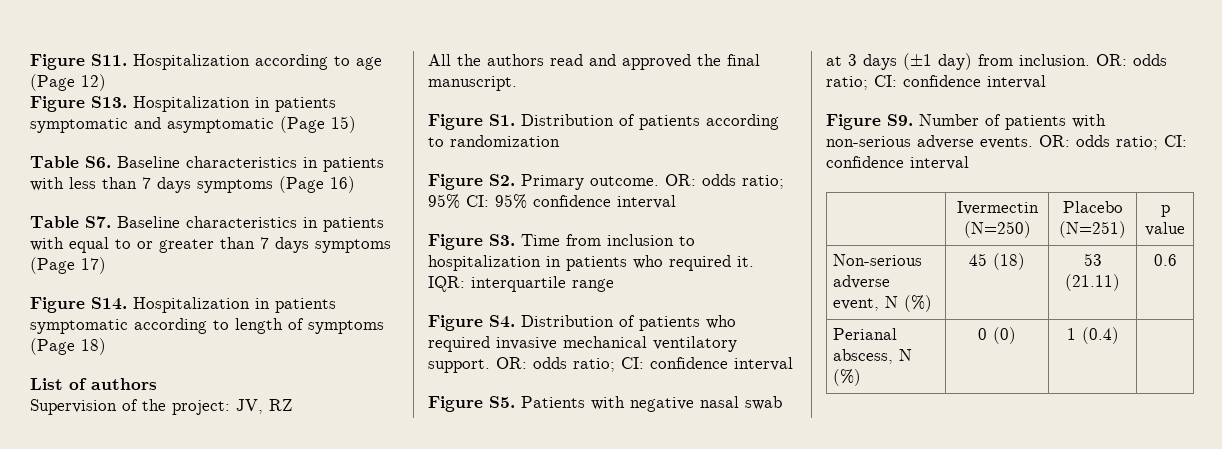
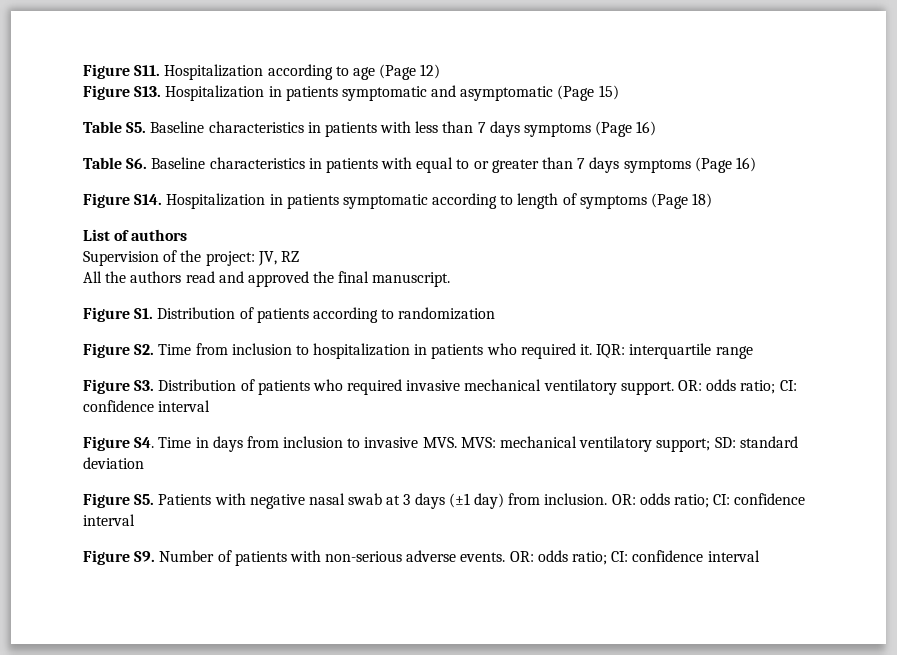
[85,156,111,168] S6. -> [126,122,147,133] S5.
[85,216,111,228] S7. -> [126,158,148,169] S6.
[81,257,106,274] 17) -> [735,157,756,172] 16)
[521,174,784,190] [428,194,676,209] [428,234,515,250] Primary outcome. OR: odds ratio; 95% CI: 95% confidence interval // Figure S3. -> (155, 349) none
[489,315,515,328] S4. -> [134,380,155,391] S3.
(793, 364) none -> [83,436,798,452] [83,457,144,469] // Figure S4. Time in days from inclusion to invasive MVS. MVS: mechanical ventilatory support; SD: standard deviation
[956,201,1039,215] [963,221,1031,238] [1062,201,1123,213] [1059,221,1126,238] [1160,205,1170,217] [1145,222,1185,236] [832,254,922,266] [832,275,890,289] [832,295,932,312] [969,253,1025,270] [1083,253,1102,266] [1065,274,1120,291] [1153,254,1177,266] [832,328,897,340] [832,349,912,364] [832,369,861,386] [978,327,1016,344] [1066,327,1119,344] // | Ivermectin (N=250) | Placebo (N=251) | p value // Non-serious adverse event, N (%) | 45 (18) | 53 (21.11) | 0.6 // Perianal abscess, N (%) | 0 (0) | 1 (0.4) | -> (760, 556) none

